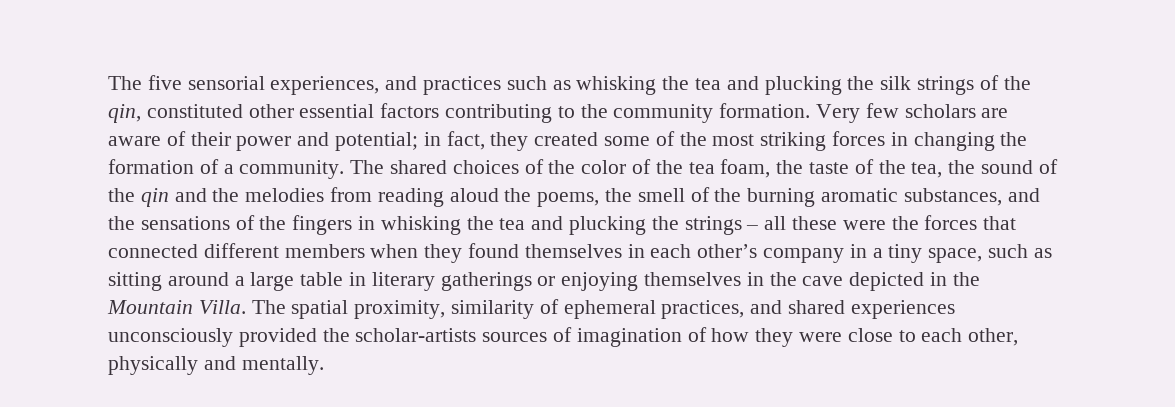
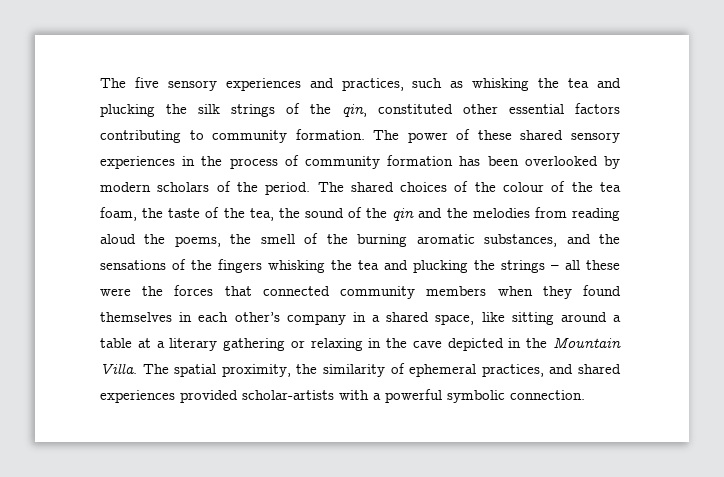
[187,76,502,95] sensorial experiences, and practices -> [167,78,404,91] sensory experiences and practices,
[580,104,608,118] the -> (204, 135) none
[816,103,1009,123] [108,131,1028,151] [108,159,345,179] Very few scholars are aware of their power and potential; in fact, they created some of the most striking forces in changing the formation of a community. -> [373,129,620,143] [100,155,620,169] [100,181,311,195] The power of these shared sensory experiences in the process of community formation has been overlooked by modern scholars of the period.
[581,160,627,174] color -> [503,182,545,192] colour
[358,216,376,230] in -> (262, 266) none
[203,243,279,258] different -> [340,286,416,299] community
[888,244,1052,263] [108,272,742,291] tiny space, such as sitting around a large table in literary gatherings or enjoying themselves -> [386,312,622,325] [100,338,363,351] shared space, like sitting around a table at a literary gathering or relaxing
(446, 309) none -> [296,364,318,374] the
[108,327,1019,347] [108,356,324,375] unconsciously provided the scholar-artists sources of imagination of how they were close to each other, physically and mentally. -> [180,389,585,403] provided scholar-artists with a powerful symbolic connection.

